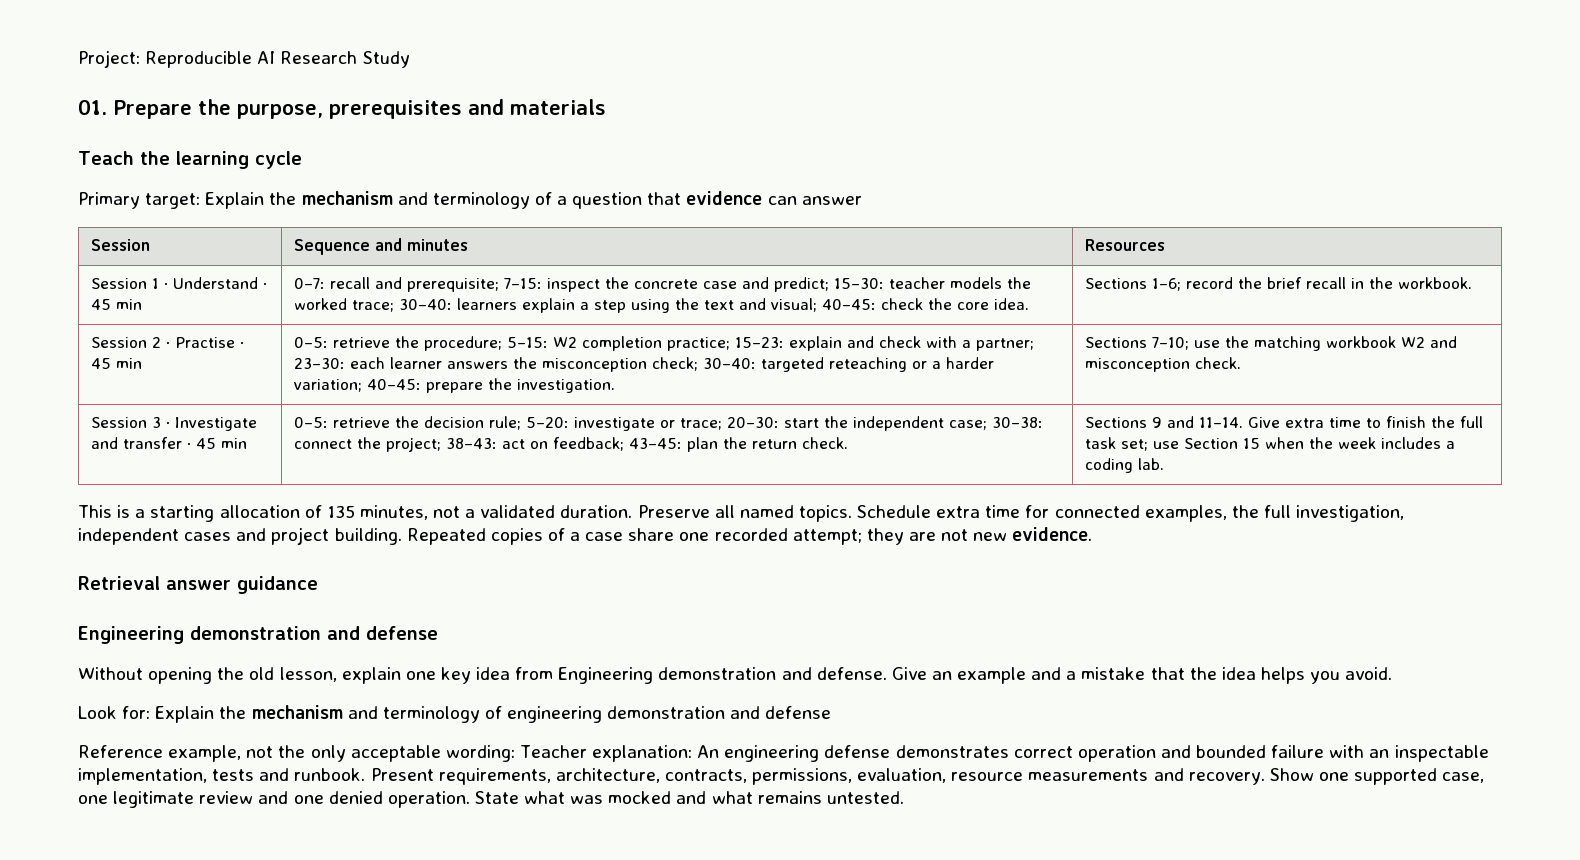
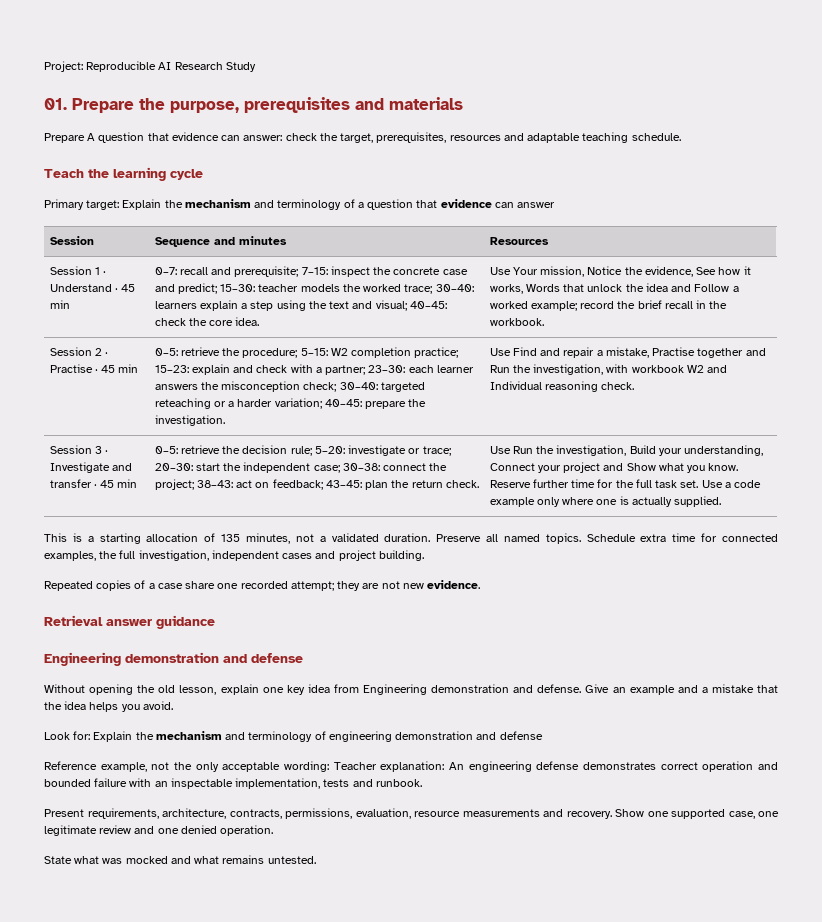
(606, 107) none -> [44,132,681,143] // Prepare A question that evidence can answer: check the target, prerequisites, resources and adaptable teaching schedule.
[1085,278,1182,291] Sections 1–6; -> [489,266,751,277] [489,283,739,294] [489,301,577,311] Use Your mission, Notice the evidence, See how it works, Words that unlock the idea and Follow a worked example;
[1085,336,1322,351] Sections 7–10; use the matching -> [489,347,766,358] [489,364,629,375] Use Find and repair a mistake, Practise together and Run the investigation, with
[1085,358,1191,372] misconception -> [489,381,598,392] Individual reasoning
[1085,416,1484,428] [1085,437,1456,451] [1085,458,1165,473] Sections 9 and 11–14. Give extra time to finish the full task set; use Section 15 when the week includes a coding lab. -> [489,445,764,456] [489,462,739,473] [489,479,762,488] [489,496,722,507] Use Run the investigation, Build your understanding, Connect your project and Show what you know. Reserve further time for the full task set. Use a code example only where one is actually supplied.
(402, 536) none -> (424, 555) //
(366, 774) none -> (422, 783) //
(470, 799) none -> (274, 830) //

